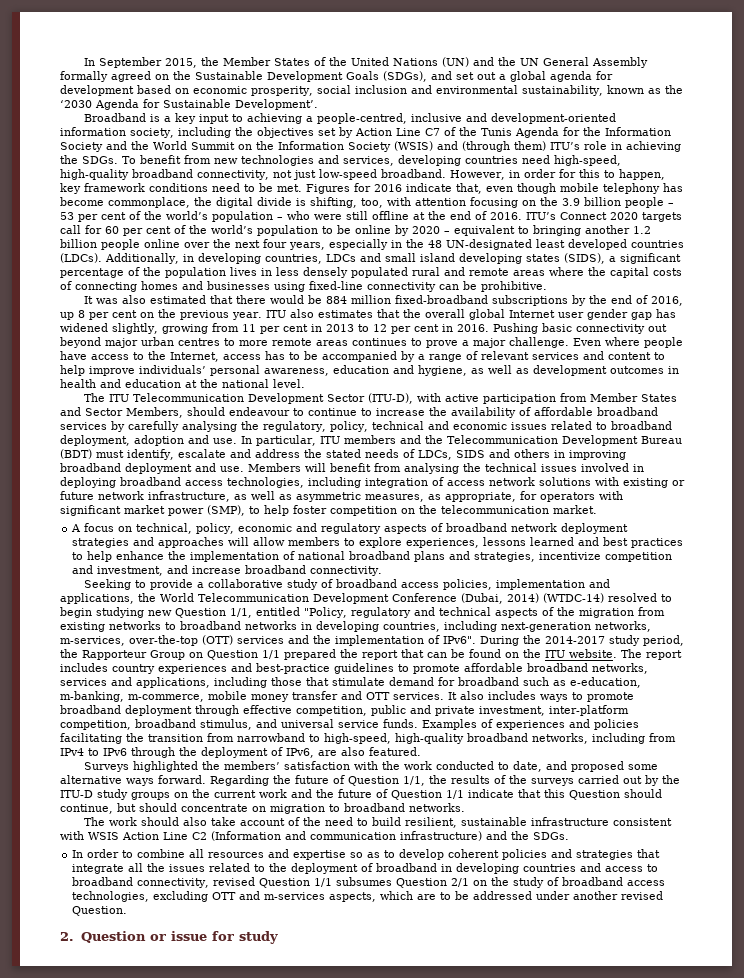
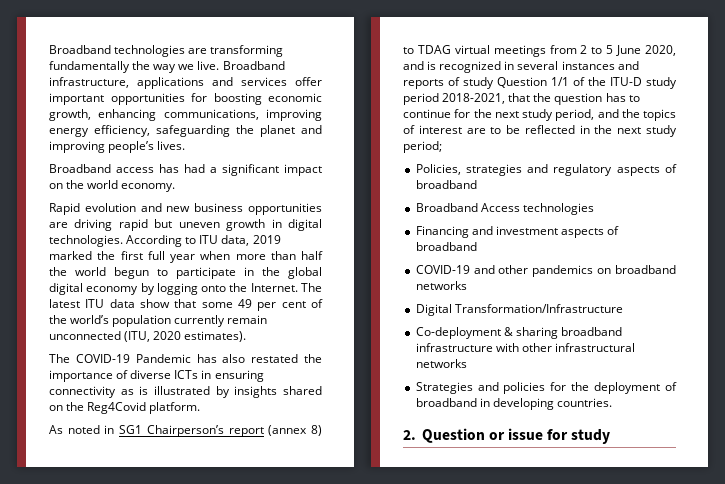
[84,57,649,68] [60,71,613,82] [60,85,683,96] [60,99,318,110] [84,113,617,124] [60,127,671,138] [60,141,681,152] [60,155,621,166] [60,169,665,180] [60,183,683,194] [60,197,674,208] [60,211,682,222] [60,225,651,236] [60,239,684,250] [60,253,681,264] [60,267,682,278] [60,281,547,292] [84,295,684,306] [60,309,676,320] [60,323,667,334] [60,337,683,348] [60,351,665,362] [60,365,679,376] [60,379,305,388] [84,393,678,404] [60,407,658,418] [60,421,672,432] [60,435,682,446] [60,449,626,460] [60,463,644,474] [60,477,685,488] [60,491,623,502] [60,505,597,516] [71,523,293,534] In September 2015, the Member States of the United Nations (UN) and the UN General Assembly formally agreed on the Sustainable Development Goals (SDGs), and set out a global agenda for development based on economic prosperity, social inclusion and environmental sustainability, known as the ‘2030 Agenda for Sustainable Development’. // Broadband is a key input to achieving a people-centred, inclusive and development-oriented information society, including the objectives set by Action Line C7 of the Tunis Agenda for the Information Society and the World Summit on the Information Society (WSIS) and (through them) ITU’s role in achieving the SDGs. To benefit from new technologies and services, developing countries need high-speed, high-quality broadband connectivity, not just low-speed broadband. However, in order for this to happen, key framework conditions need to be met. Figures for 2016 indicate that, even though mobile telephony has become commonplace, the digital divide is shifting, too, with attention focusing on the 3.9 billion people – 53 per cent of the world’s population – who were still offline at the end of 2016. ITU’s Connect 2020 targets call for 60 per cent of the world’s population to be online by 2020 – equivalent to bringing another 1.2 billion people online over the next four years, especially in the 48 UN-designated least developed countries (LDCs). Additionally, in developing countries, LDCs and small island developing states (SIDS), a significant percentage of the population lives in less densely populated rural and remote areas where the capital costs of connecting homes and businesses using fixed-line connectivity can be prohibitive. // It was also estimated that there would be 884 million fixed-broadband subscriptions by the end of 2016, up 8 per cent on the previous year. ITU also estimates that the overall global Internet user gender gap has widened slightly, growing from 11 per cent in 2013 to 12 per cent in 2016. Pushing basic connectivity out beyond major urban centres to more remote areas continues to prove a major challenge. Even where people have access to the Internet, access has to be accompanied by a range of relevant services and content to help improve individuals’ personal awareness, education and hygiene, as well as development outcomes in health and education at the national level. // The ITU Telecommunication Development Sector (ITU-D), with active participation from Member States and Sector Members, should endeavour to continue to increase the availability of affordable broadband services by carefully analysing the regulatory, policy, technical and economic issues related to broadband deployment, adoption and use. In particular, ITU members and the Telecommunication Development Bureau (BDT) must identify, escalate and address the stated needs of LDCs, SIDS and others in improving broadband deployment and use. Members will benefit from analysing the technical issues involved in deploying broadband access technologies, including integration of access network solutions with existing or future network infrastructure, as well as asymmetric measures, as appropriate, for operators with significant market power (SMP), to help foster competition on the telecommunication market. // A focus on technical, policy, economic -> [49,45,284,57] [49,61,285,73] [49,77,322,89] [49,93,322,105] [49,109,322,121] [49,125,322,137] [49,141,186,153] [49,164,322,176] [49,180,176,192] [49,203,322,215] [49,219,322,231] [49,235,281,247] [49,251,323,263] [49,267,322,279] [49,283,322,295] [49,299,323,311] [49,315,268,327] [49,331,247,342] [49,354,323,363] [49,370,264,382] [49,386,322,398] [49,402,201,414] [49,425,322,437] [403,45,676,57] [403,61,639,73] [403,77,677,89] [403,93,640,105] [403,109,676,121] [403,125,677,137] [403,141,442,153] [415,164,522,176] Broadband technologies are transforming fundamentally the way we live. Broadband infrastructure, applications and services offer important opportunities for boosting economic growth, enhancing communications, improving energy efficiency, safeguarding the planet and improving people’s lives. // Broadband access has had a significant impact on the world economy. // Rapid evolution and new business opportunities are driving rapid but uneven growth in digital technologies. According to ITU data, 2019 marked the first full year when more than half the world begun to participate in the global digital economy by logging onto the Internet. The latest ITU data show that some 49 per cent of the world’s population currently remain unconnected (ITU, 2020 estimates). // The COVID-19 Pandemic has also restated the importance of diverse ICTs in ensuring connectivity as is illustrated by insights shared on the Reg4Covid platform. // As noted in SG1 Chairperson’s report (annex 8) to TDAG virtual meetings from 2 to 5 June 2020, and is recognized in several instances and reports of study Question 1/1 of the ITU-D study period 2018-2021, that the question has to continue for the next study period, and the topics of interest are to be reflected in the next study period; // Policies, strategies
[511,523,629,534] [72,537,684,548] [72,551,673,562] [72,565,383,576] [84,579,611,590] [60,593,672,604] [60,607,665,618] [60,621,651,632] [60,635,684,646] [60,649,682,660] [60,663,648,674] [60,677,641,688] [60,691,634,702] [60,705,629,716] [60,719,639,730] [60,733,676,744] [60,747,421,758] [84,761,659,772] [60,775,680,786] [60,789,662,800] [60,803,465,814] [84,817,673,828] [60,831,569,841] [72,849,661,860] [72,863,266,874] network deployment strategies and approaches will allow members to explore experiences, lessons learned and best practices to help enhance the implementation of national broadband plans and strategies, incentivize competition and investment, and increase broadband connectivity. // Seeking to provide a collaborative study of broadband access policies, implementation and applications, the World Telecommunication Development Conference (Dubai, 2014) (WTDC-14) resolved to begin studying new Question 1/1, entitled "Policy, regulatory and technical aspects of the migration from existing networks to broadband networks in developing countries, including next-generation networks, m-services, over-the-top (OTT) services and the implementation of IPv6". During the 2014-2017 study period, the Rapporteur Group on Question 1/1 prepared the report that can be found on the ITU website. The report includes country experiences and best-practice guidelines to promote affordable broadband networks, services and applications, including those that stimulate demand for broadband such as e-education, m-banking, m-commerce, mobile money transfer and OTT services. It also includes ways to promote broadband deployment through effective competition, public and private investment, inter-platform competition, broadband stimulus, and universal service funds. Examples of experiences and policies facilitating the transition from narrowband to high-speed, high-quality broadband networks, including from IPv4 to IPv6 through the deployment of IPv6, are also featured. // Surveys highlighted the members’ satisfaction with the work conducted to date, and proposed some alternative ways forward. Regarding the future of Question 1/1, the results of the surveys carried out by the ITU-D study groups on the current work and the future of Question 1/1 indicate that this Question should continue, but should concentrate on migration to broadband networks. // The work should also take account of the need to build resilient, sustainable infrastructure consistent with WSIS Action Line C2 (Information and communication infrastructure) and the SDGs. // In order to combine all resources and expertise so as to develop coherent policies and strategies that integrate all the issues related to -> [415,203,594,215] [415,226,620,238] [415,242,477,251] [415,265,676,277] [415,281,467,290] [415,304,623,316] [415,327,622,339] [415,343,635,352] [415,359,467,368] [415,382,567,394] // Broadband Access technologies // Financing and investment aspects of broadband // COVID-19 and other pandemics on broadband networks // Digital Transformation/Infrastructure // Co-deployment & sharing broadband infrastructure with other infrastructural networks // Strategies and policies for
[523,863,659,872] [72,877,666,888] [72,891,664,902] [72,906,128,916] countries and access to broadband connectivity, revised Question 1/1 subsumes Question 2/1 on the study of broadband access technologies, excluding OTT and m-services aspects, which are to be addressed under another revised Question. -> [556,398,612,407] countries.

